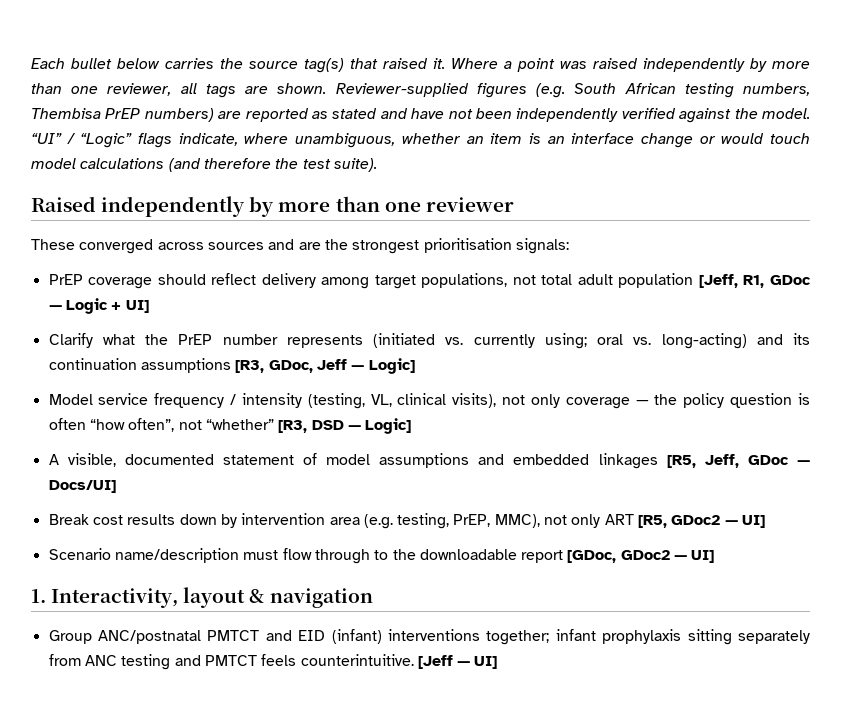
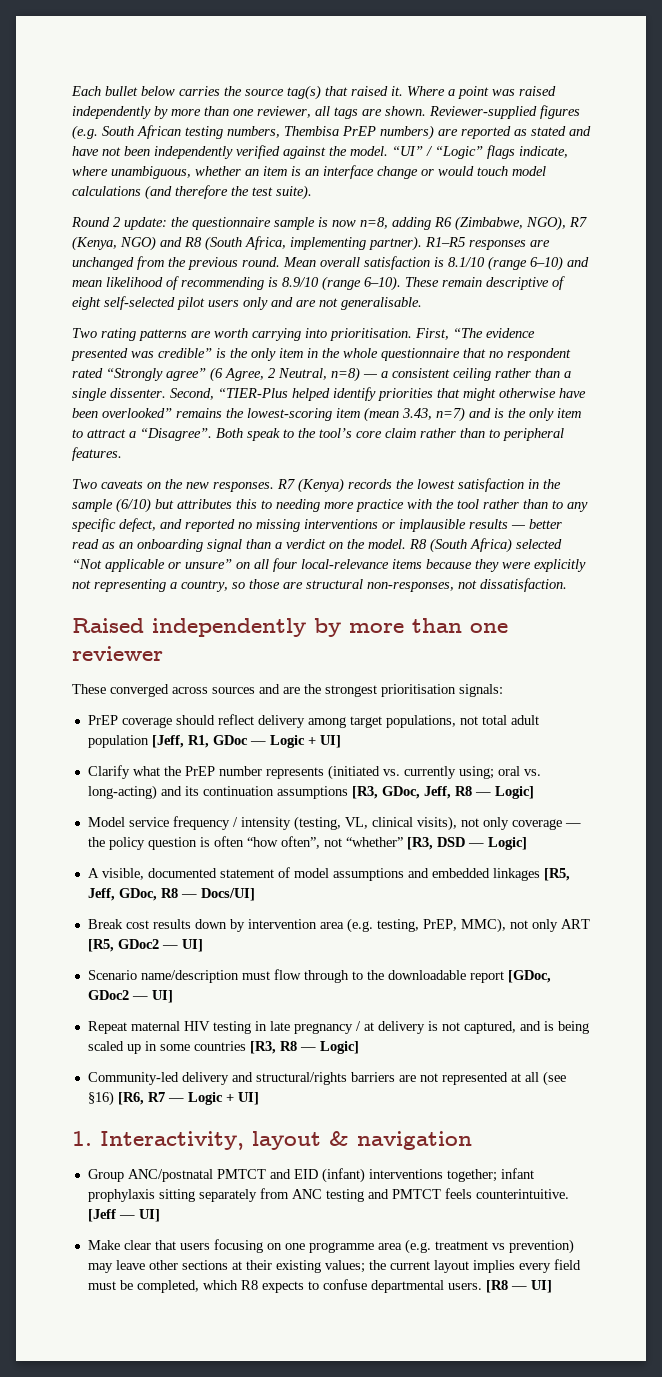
(377, 165) none -> [71,216,587,231] [72,236,550,251] [72,256,589,271] [72,276,565,291] [72,296,422,310] [72,328,535,341] [71,348,571,361] [72,367,571,382] [72,387,586,401] [72,407,581,422] [72,428,564,441] [72,447,122,461] [72,478,561,493] [72,498,588,513] [72,518,562,532] [72,538,562,553] [72,558,586,572] [72,578,567,592] // Round 2 update: the questionnaire sample is now n=8, adding R6 (Zimbabwe, NGO), R7 (Kenya, NGO) and R8 (South Africa, implementing partner). R1–R5 responses are unchanged from the previous round. Mean overall satisfaction is 8.1/10 (range 6–10) and mean likelihood of recommending is 8.9/10 (range 6–10). These remain descriptive of eight self-selected pilot users only and are not generalisable. // Two rating patterns are worth carrying into prioritisation. First, “The evidence presented was credible” is the only item in the whole questionnaire that no respondent rated “Strongly agree” (6 Agree, 2 Neutral, n=8) — a consistent ceiling rather than a single dissenter. Second, “TIER-Plus helped identify priorities that might otherwise have been overlooked” remains the lowest-scoring item (mean 3.43, n=7) and is the only item to attract a “Disagree”. Both speak to the tool’s core claim rather than to peripheral features. // Two caveats on the new responses. R7 (Kenya) records the lowest satisfaction in the sample (6/10) but attributes this to needing more practice with the tool rather than to any specific defect, and reported no missing interventions or implausible results — better read as an onboarding signal than a verdict on the model. R8 (South Africa) selected “Not applicable or unsure” on all four local-relevance items because they were explicitly not representing a country, so those are structural non-responses, not dissatisfaction.
[316,359,347,370] Jeff -> [423,786,472,799] Jeff, R8
[747,455,789,465] GDoc -> [118,888,178,901] GDoc, R8
(715, 556) none -> [87,1021,589,1034] [87,1041,359,1054] [87,1071,566,1086] [87,1091,259,1106] // Repeat maternal HIV testing in late pregnancy / at delivery is not captured, and is being scaled up in some countries [R3, R8 — Logic] // Community-led delivery and structural/rights barriers are not represented at all (see §16) [R6, R7 — Logic + UI]
(498, 662) none -> [87,1239,574,1254] [87,1259,581,1273] [87,1279,552,1293] // Make clear that users focusing on one programme area (e.g. treatment vs prevention) may leave other sections at their existing values; the current layout implies every field must be completed, which R8 expects to confuse departmental users. [R8 — UI]

